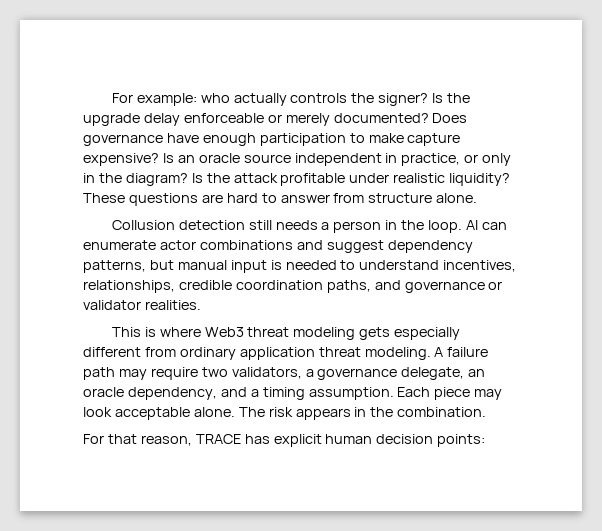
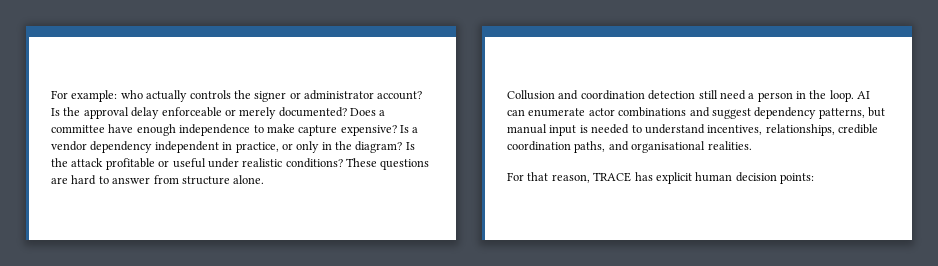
[378,93,471,106] [83,113,140,126] signer? Is the upgrade -> [254,90,423,102] [51,107,129,119] signer or administrator account? Is the approval
[83,134,163,146] governance -> [379,110,386,116] [51,125,105,133] a committee
[259,133,346,146] participation -> [179,124,251,136] independence
[177,153,291,163] an oracle source -> [412,127,419,133] [51,141,153,153] a vendor dependency
(346, 179) none -> [158,158,206,168] or useful
[449,173,511,186] liquidity? -> [285,158,343,168] conditions?
(175, 225) none -> [558,90,645,100] and coordination
[275,220,318,230] needs -> [719,90,746,100] need
[404,281,503,293] [83,300,201,310] [111,327,461,340] [83,347,489,360] [83,367,486,380] [83,387,503,400] [83,407,487,420] governance or validator realities. // This is where Web3 threat modeling gets especially different from ordinary application threat modeling. A failure path may require two validators, a governance delegate, an oracle dependency, and a timing assumption. Each piece may look acceptable alone. The risk appears in the combination. -> [631,141,752,153] organisational realities.

